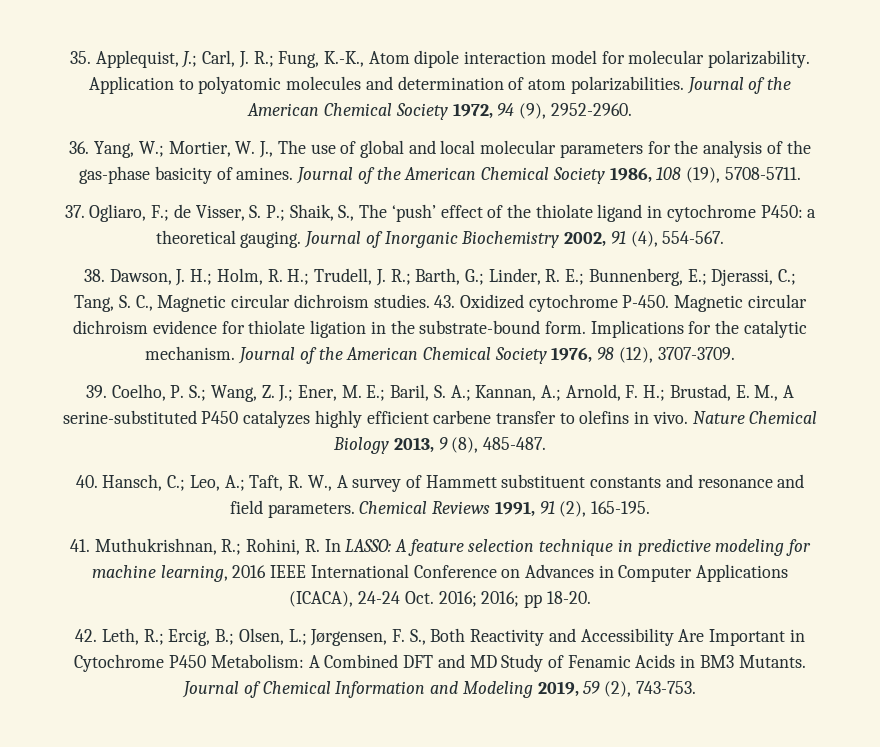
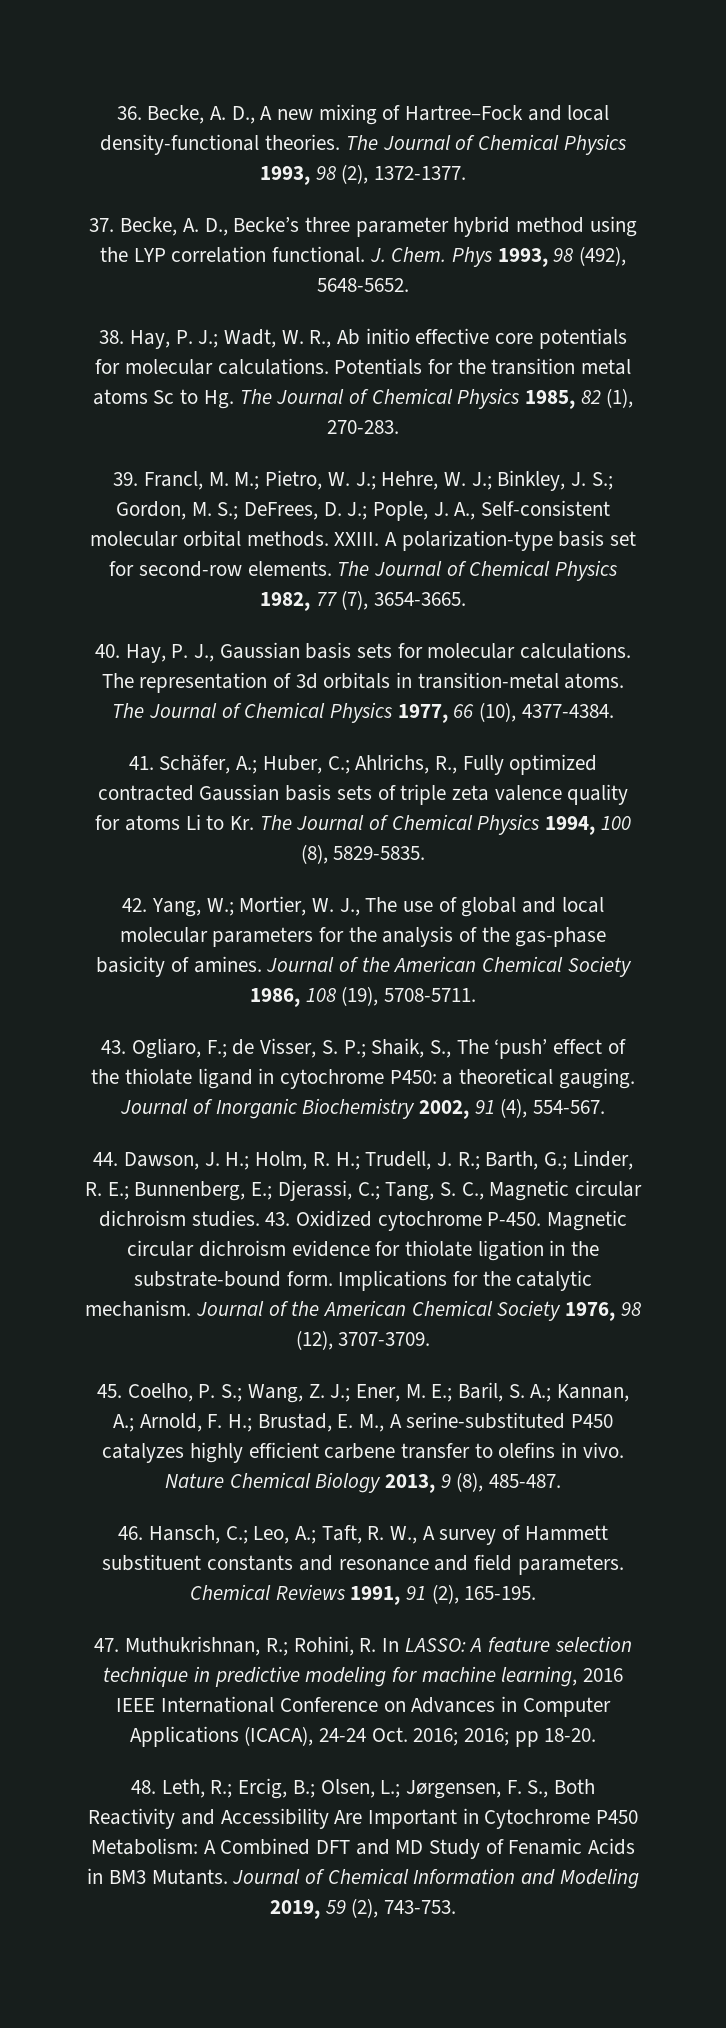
[69,50,811,68] [89,76,791,94] [247,103,632,120] [69,141,90,154] 35. Applequist, J.; Carl, J. R.; Fung, K.-K., Atom dipole interaction model for molecular polarizability. Application to polyatomic molecules and determination of atom polarizabilities. Journal of the American Chemical Society 1972, 94 (9), 2952-2960. // 36. -> [116,104,610,125] [100,134,626,155] [259,164,467,185] [89,216,637,237] [99,246,627,267] [317,278,409,292] [99,328,627,349] [95,358,631,375] [92,388,634,409] [327,420,399,434] [113,470,613,491] [115,500,611,521] [90,530,636,551] [109,560,617,581] [259,590,467,611] [94,642,632,663] [101,672,625,693] [112,702,614,723] [128,754,598,775] [97,784,629,805] [95,814,631,835] [300,844,426,864] [122,898,148,912] 36. Becke, A. D., A new mixing of Hartree–Fock and local density‐functional theories. The Journal of Chemical Physics 1993, 98 (2), 1372-1377. // 37. Becke, A. D., Becke’s three parameter hybrid method using the LYP correlation functional. J. Chem. Phys 1993, 98 (492), 5648-5652. // 38. Hay, P. J.; Wadt, W. R., Ab initio effective core potentials for molecular calculations. Potentials for the transition metal atoms Sc to Hg. The Journal of Chemical Physics 1985, 82 (1), 270-283. // 39. Francl, M. M.; Pietro, W. J.; Hehre, W. J.; Binkley, J. S.; Gordon, M. S.; DeFrees, D. J.; Pople, J. A., Self‐consistent molecular orbital methods. XXIII. A polarization‐type basis set for second‐row elements. The Journal of Chemical Physics 1982, 77 (7), 3654-3665. // 40. Hay, P. J., Gaussian basis sets for molecular calculations. The representation of 3d orbitals in transition‐metal atoms. The Journal of Chemical Physics 1977, 66 (10), 4377-4384. // 41. Schäfer, A.; Huber, C.; Ahlrichs, R., Fully optimized contracted Gaussian basis sets of triple zeta valence quality for atoms Li to Kr. The Journal of Chemical Physics 1994, 100 (8), 5829-5835. // 42.
[64,205,85,218] 37. -> [101,1040,127,1054] 43.
[83,269,105,282] 38. -> [93,1152,119,1166] 44.
[85,385,107,398] 39. -> [97,1384,123,1398] 45.
[75,475,98,488] 40. -> [118,1526,144,1540] 46.
[69,539,90,552] 41. -> [94,1638,120,1652] 47.
[75,629,98,642] 42. -> [131,1780,157,1794] 48.

